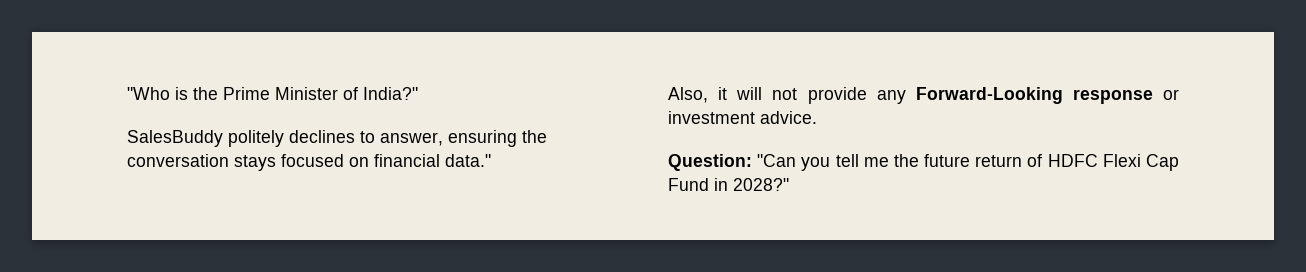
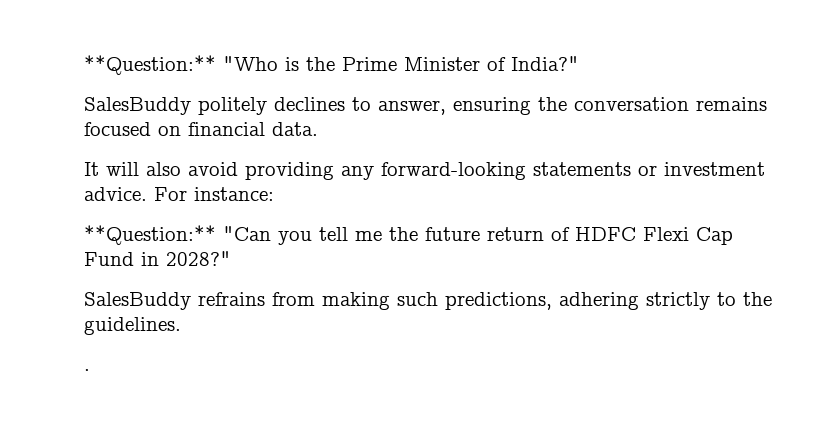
(127, 93) none -> [84,55,216,75] **Question:**
[234,155,276,171] stays -> [696,97,767,111] remains
[445,154,491,167] [668,87,1153,104] data." // Also, it will not provide any Forward-Looking response -> [272,122,318,136] [84,162,631,180] data. // It will also avoid providing any forward-looking statements
[668,154,752,171] // Question: -> [154,187,274,201] [84,225,216,245] For instance: // **Question:**
(789, 184) none -> [84,292,772,310] [84,317,181,335] [84,369,90,371] // SalesBuddy refrains from making such predictions, adhering strictly to the guidelines. // .

